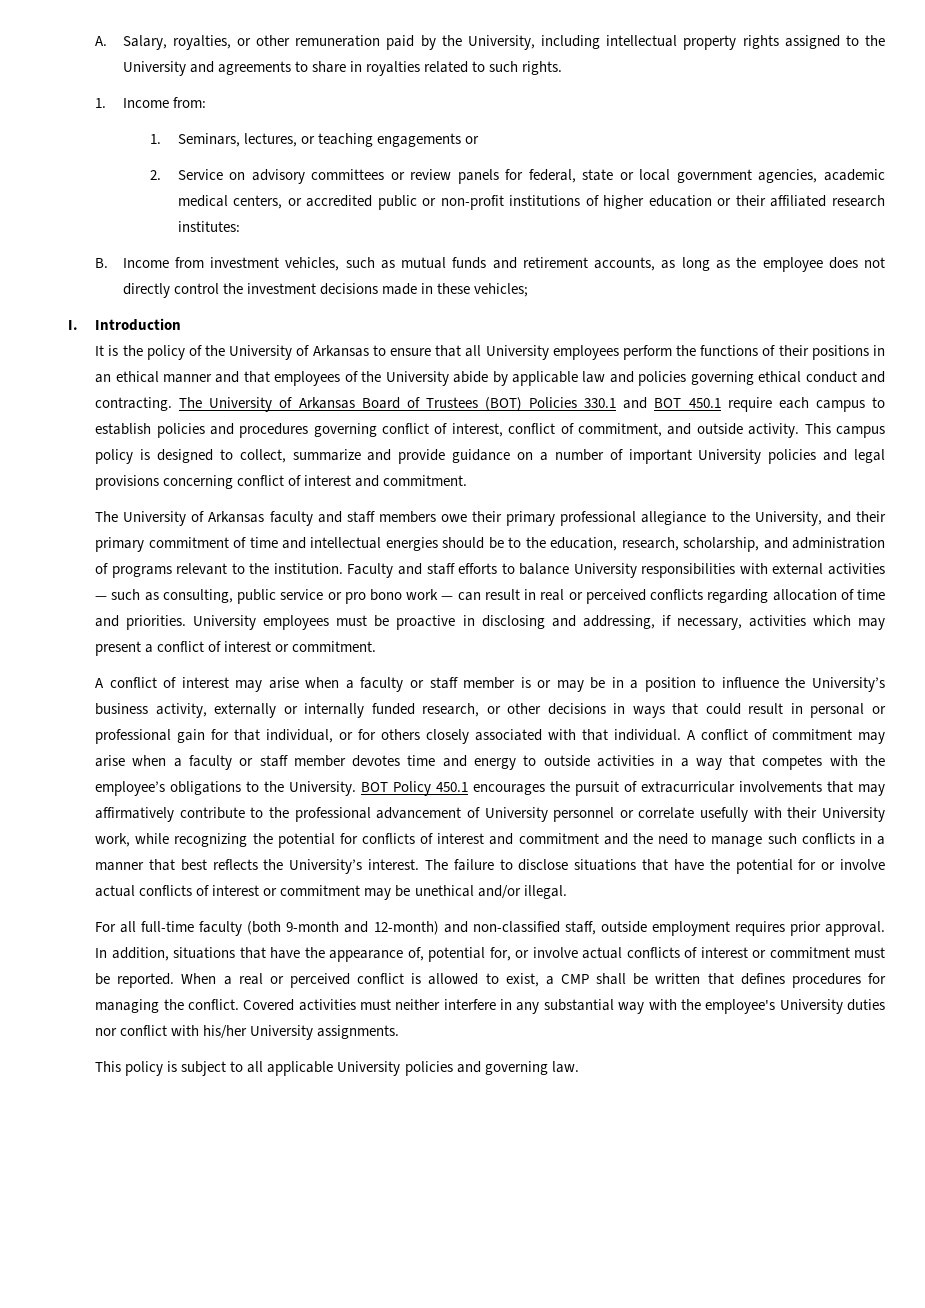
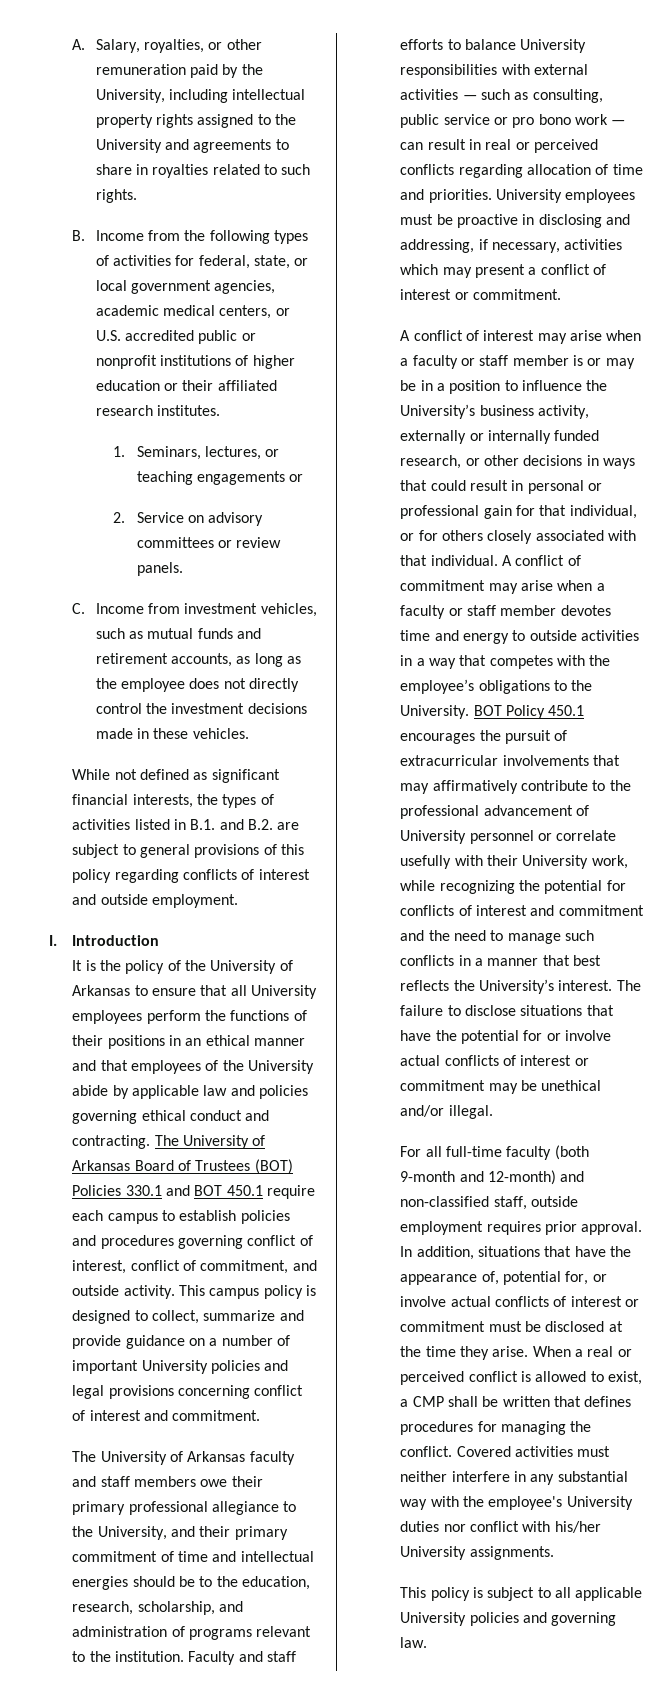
[95,97,206,108] 1. Income from: -> [72,230,308,244] [95,255,309,269] [95,280,276,294] [95,305,290,319] [95,330,256,344] [95,355,295,369] [95,380,277,391] [95,405,220,416] B. Income from the following types of activities for federal, state, or local government agencies, academic medical centers, or U.S. accredited public or nonprofit institutions of higher education or their affiliated research institutes.
[457,169,885,184] [177,195,885,210] [177,221,240,232] [95,258,109,268] panels for federal, state or local government agencies, academic medical centers, or accredited public or non-profit institutions of higher education or their affiliated research institutes: // B. -> [136,562,183,576] [72,603,86,614] panels. // C.
[474,283,529,297] vehicles; -> [192,728,249,739] [72,769,280,783] [72,794,274,808] [72,819,300,830] [72,844,305,858] [72,869,310,883] [72,894,239,908] vehicles. // While not defined as significant financial interests, the types of activities listed in B.1. and B.2. are subject to general provisions of this policy regarding conflicts of interest and outside employment.
[117,973,175,988] reported. -> [545,1321,623,1332] [400,1346,529,1360] disclosed at the time they arise.

